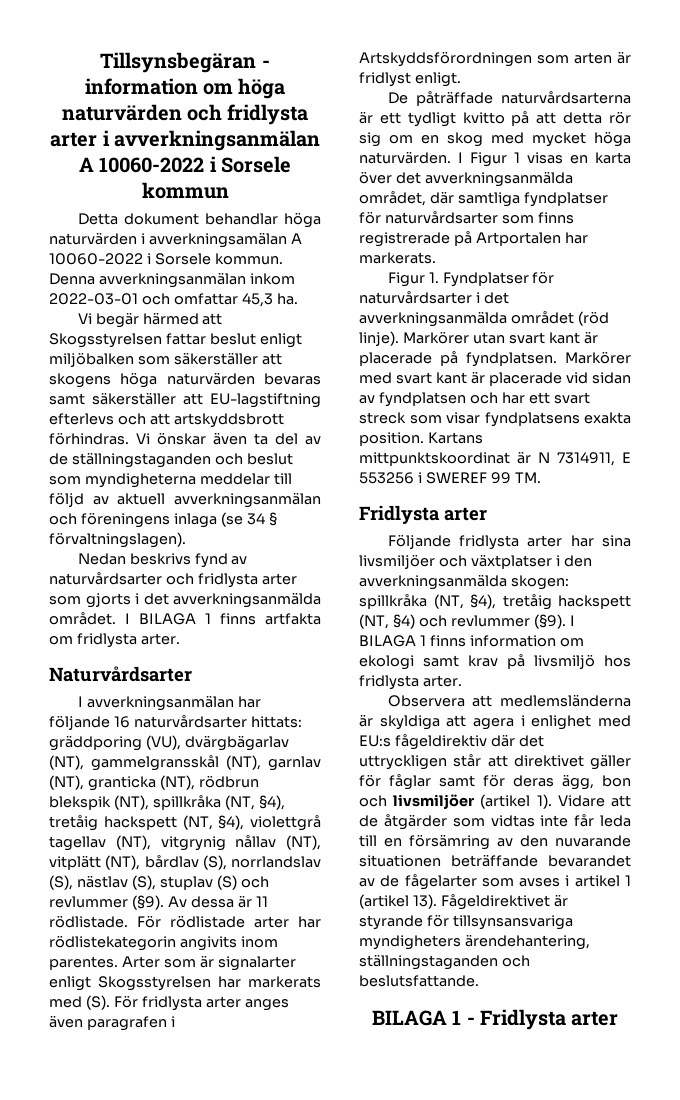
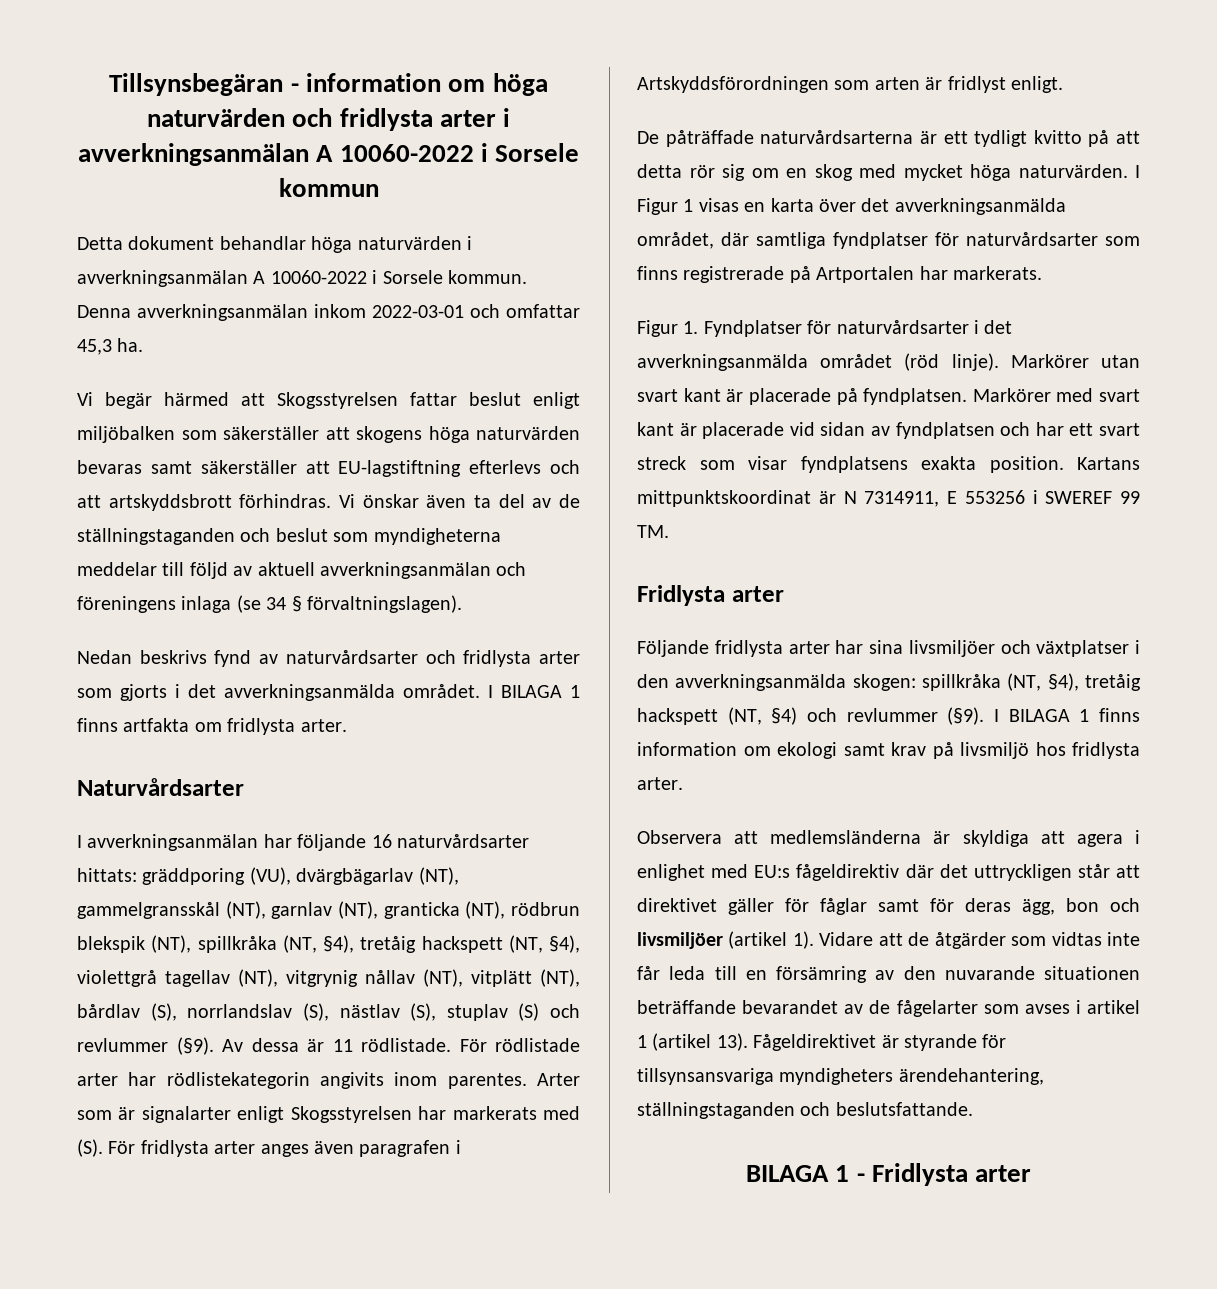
[148,232,287,248] avverkningsamälan -> [77,270,248,287] avverkningsanmälan

